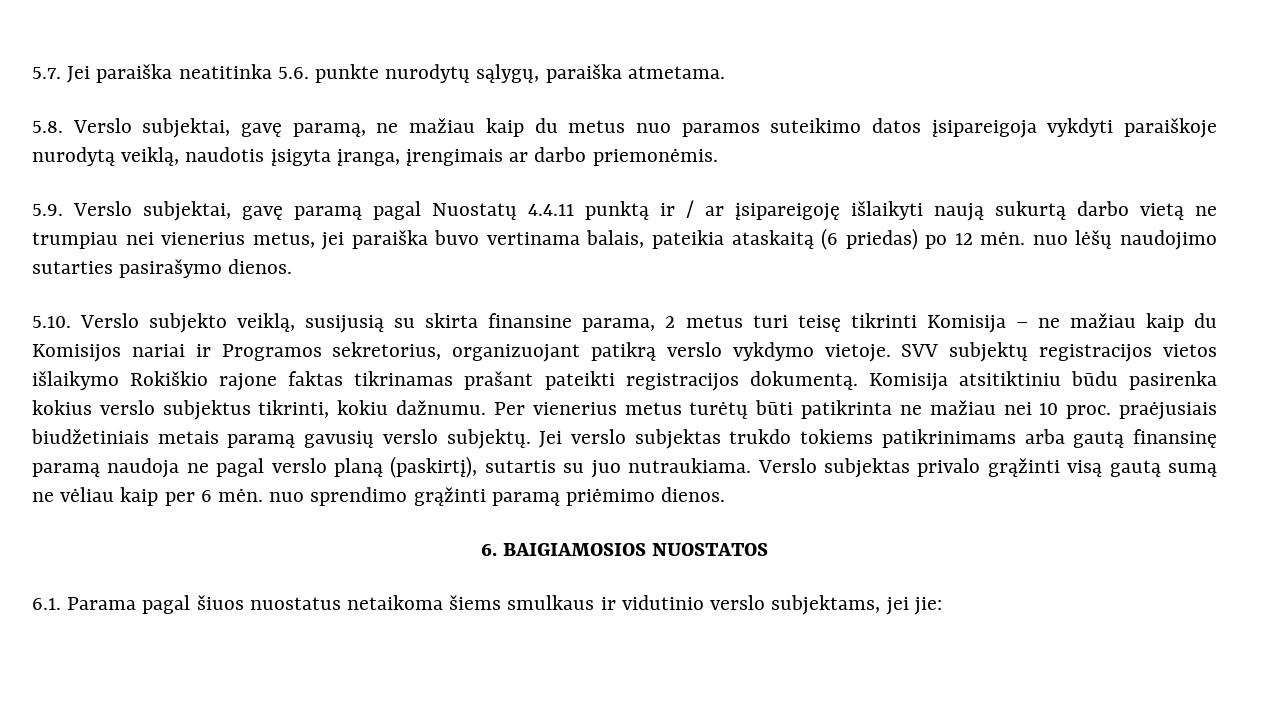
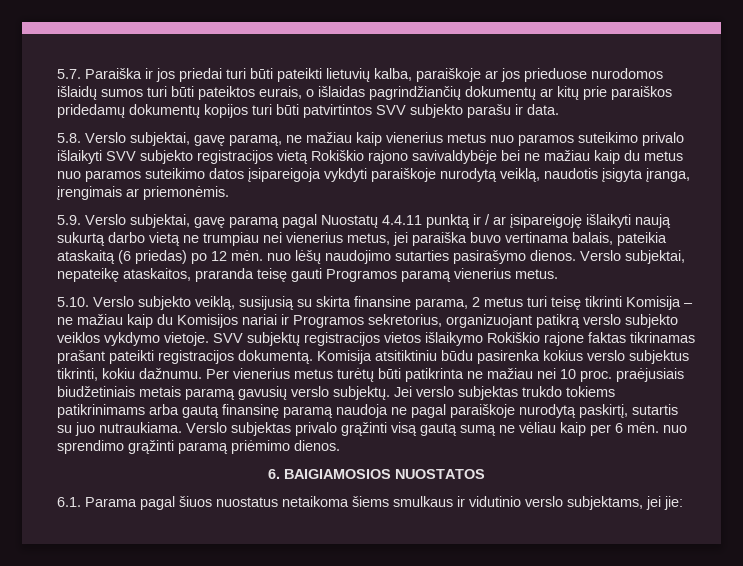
[67,64,725,83] Jei paraiška neatitinka 5.6. punkte nurodytų sąlygų, paraiška atmetama. -> [85,68,663,82] [57,86,672,100] [57,104,559,118] Paraiška ir jos priedai turi būti pateikti lietuvių kalba, paraiškoje ar jos prieduose nurodomos išlaidų sumos turi būti pateiktos eurais, o išlaidas pagrindžiančių dokumentų ar kitų prie paraiškos pridedamų dokumentų kopijos turi būti patvirtintos SVV subjekto parašu ir data.
(524, 127) none -> [386,132,684,146] [57,150,620,164] vienerius metus nuo paramos suteikimo privalo išlaikyti SVV subjekto registracijos vietą Rokiškio rajono savivaldybėje bei ne mažiau kaip
[534,147,587,162] darbo -> (139, 192) none
(293, 266) none -> [580,250,685,264] [57,268,558,282] Verslo subjektai, nepateikę ataskaitos, praranda teisę gauti Programos paramą vienerius metus.
(722, 349) none -> [625,314,678,328] [57,332,100,343] subjekto veiklos
[271,456,478,478] verslo planą (paskirtį), -> [450,404,628,418] paraiškoje nurodytą paskirtį,

